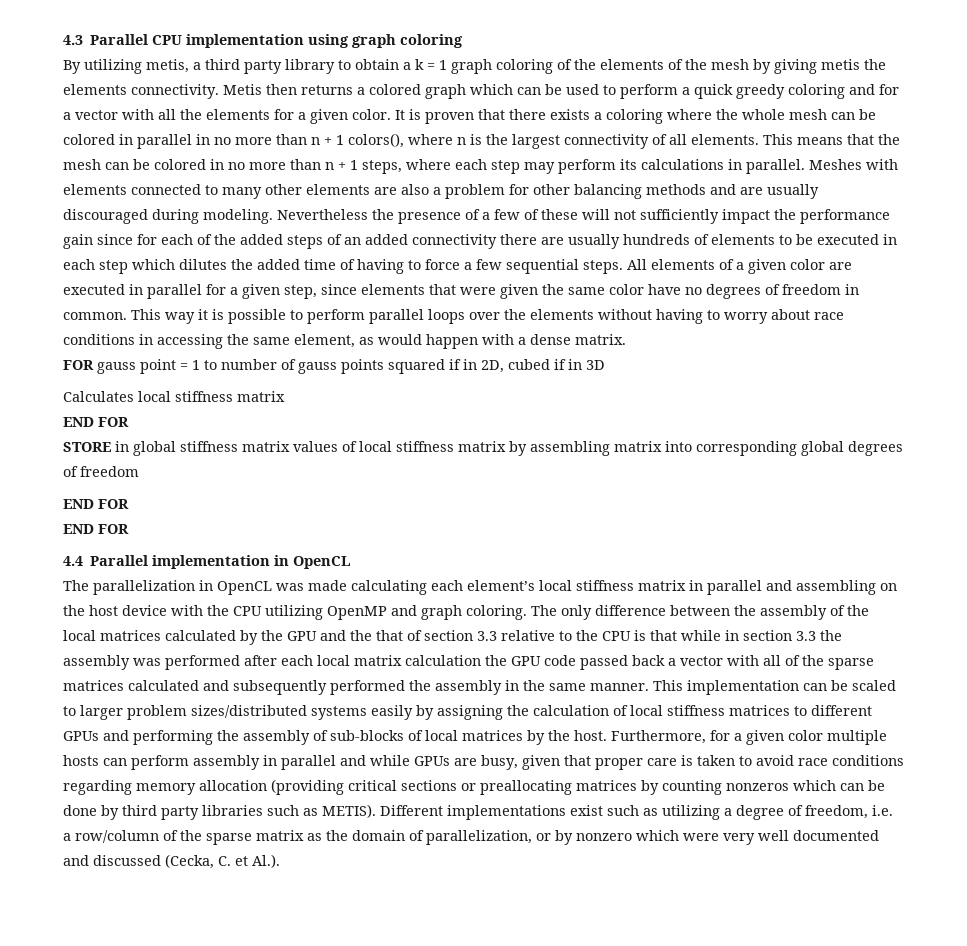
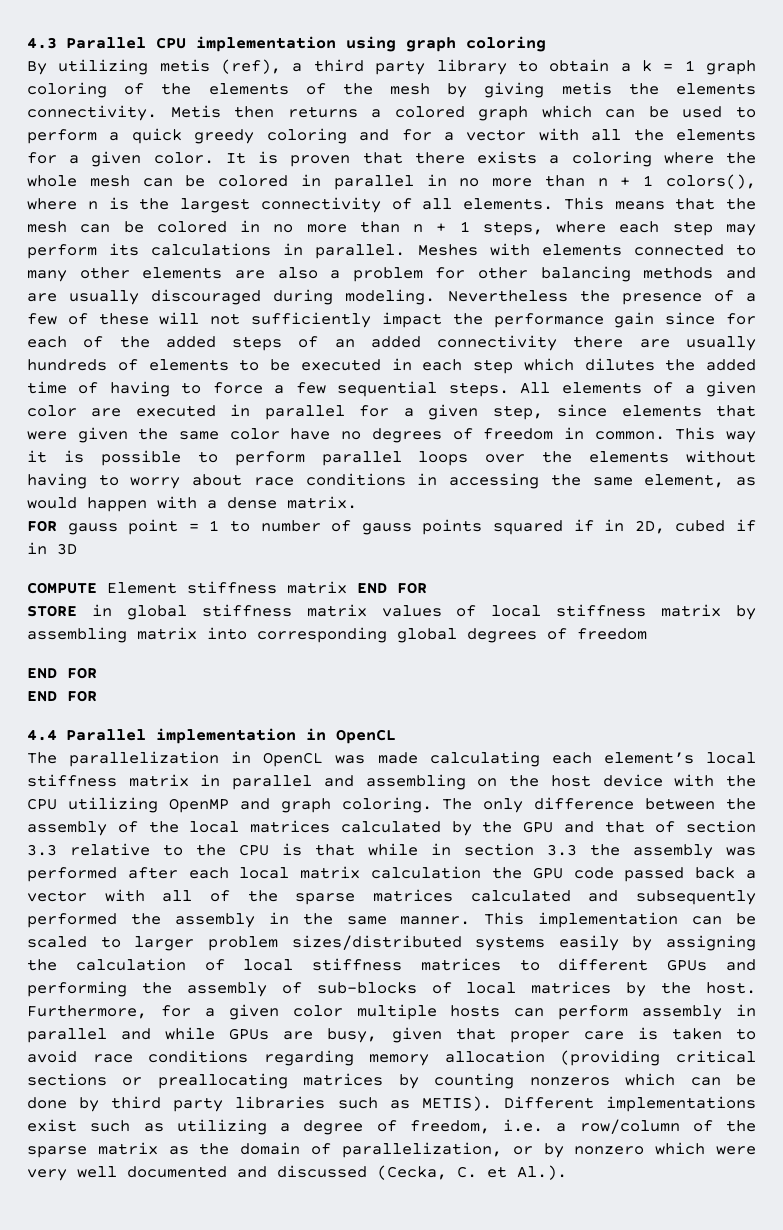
[146,59,189,73] metis, -> [159,59,282,74] metis (ref),
[63,391,285,402] Calculates local stiffness matrix // -> [27,581,347,594] COMPUTE Element stiffness matrix
[350,630,372,641] the -> (594, 827) none

